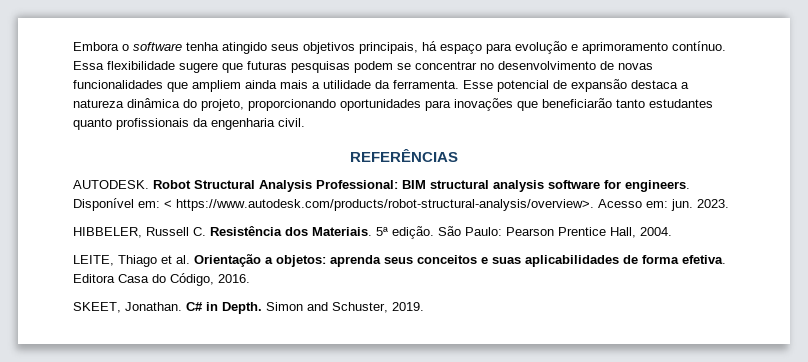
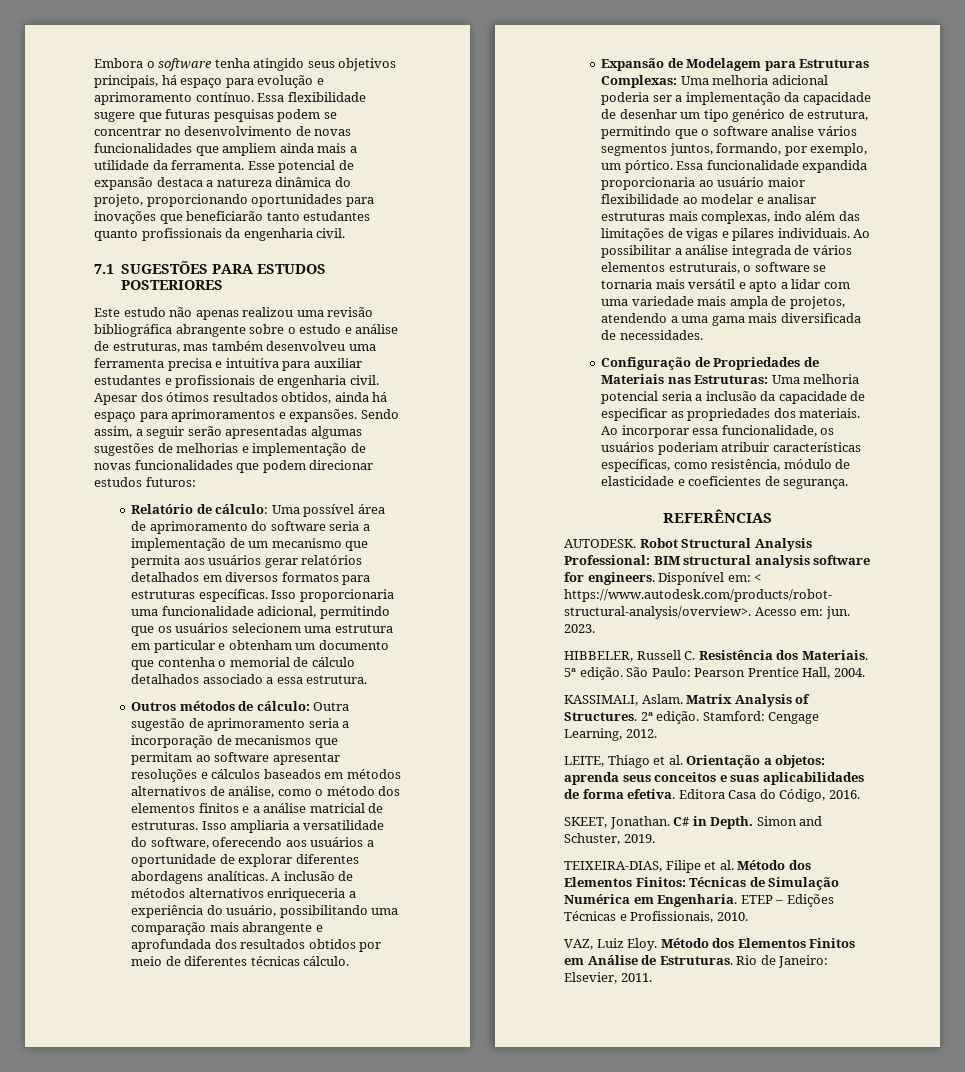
(305, 122) none -> [94,261,326,274] [120,280,223,290] [94,307,374,320] [94,324,399,337] [94,341,376,353] [94,358,362,371] [94,375,379,388] [94,392,388,405] [94,409,399,422] [94,426,362,439] [94,443,366,456] [94,460,374,473] [94,477,196,487] [131,504,385,517] [131,521,370,534] [131,538,369,551] [131,555,363,568] [131,572,371,585] [131,589,394,602] [131,606,390,619] [131,623,393,636] [131,640,389,653] [131,657,355,670] [131,674,368,684] [131,701,350,711] [131,718,350,731] [131,735,338,748] [131,752,340,765] [131,769,401,782] [131,786,401,798] [131,803,384,813] [131,820,385,833] [131,837,374,849] [131,854,359,867] [131,871,354,884] [131,888,356,901] [131,905,399,918] [131,922,323,935] [131,939,382,952] [131,956,350,966] [601,58,870,71] [601,75,828,88] [601,92,871,105] [601,109,869,122] [601,126,857,139] [601,143,868,156] [601,160,868,173] [601,177,805,190] [601,194,817,204] [601,211,860,224] [601,228,871,241] [601,245,852,258] [601,262,827,274] [601,279,850,292] [601,296,845,309] [601,313,861,326] [601,330,703,340] [601,357,819,370] [601,374,860,384] [601,391,866,404] [601,408,861,421] [601,425,835,438] [601,442,861,455] [601,459,851,472] [601,476,849,489] // 7.1 SUGESTÕES PARA ESTUDOS POSTERIORES // Este estudo não apenas realizou uma revisão bibliográfica abrangente sobre o estudo e análise de estruturas, mas também desenvolveu uma ferramenta precisa e intuitiva para auxiliar estudantes e profissionais de engenharia civil. Apesar dos ótimos resultados obtidos, ainda há espaço para aprimoramentos e expansões. Sendo assim, a seguir serão apresentadas algumas sugestões de melhorias e implementação de novas funcionalidades que podem direcionar estudos futuros: // Relatório de cálculo: Uma possível área de aprimoramento do software seria a implementação de um mecanismo que permita aos usuários gerar relatórios detalhados em diversos formatos para estruturas específicas. Isso proporcionaria uma funcionalidade adicional, permitindo que os usuários selecionem uma estrutura em particular e obtenham um documento que contenha o memorial de cálculo detalhados associado a essa estrutura. // Outros métodos de cálculo: Outra sugestão de aprimoramento seria a incorporação de mecanismos que permitam ao software apresentar resoluções e cálculos baseados em métodos alternativos de análise, como o método dos elementos finitos e a análise matricial de estruturas. Isso ampliaria a versatilidade do software, oferecendo aos usuários a oportunidade de explorar diferentes abordagens analíticas. A inclusão de métodos alternativos enriqueceria a experiência do usuário, possibilitando uma comparação mais abrangente e aprofundada dos resultados obtidos por meio de diferentes técnicas cálculo. // Expansão de Modelagem para Estruturas Complexas: Uma melhoria adicional poderia ser a implementação da capacidade de desenhar um tipo genérico de estrutura, permitindo que o software analise vários segmentos juntos, formando, por exemplo, um pórtico. Essa funcionalidade expandida proporcionaria ao usuário maior flexibilidade ao modelar e analisar estruturas mais complexas, indo além das limitações de vigas e pilares individuais. Ao possibilitar a análise integrada de vários elementos estruturais, o software se tornaria mais versátil e apto a lidar com uma variedade mais ampla de projetos, atendendo a uma gama mais diversificada de necessidades. // Configuração de Propriedades de Materiais nas Estruturas: Uma melhoria potencial seria a inclusão da capacidade de especificar as propriedades dos materiais. Ao incorporar essa funcionalidade, os usuários poderiam atribuir características específicas, como resistência, módulo de elasticidade e coeficientes de segurança.
(672, 231) none -> [564,694,811,707] [564,711,820,724] [564,728,657,741] // KASSIMALI, Aslam. Matrix Analysis of Structures. 2ª edição. Stamford: Cengage Learning, 2012.
(424, 306) none -> [564,860,811,873] [564,877,840,890] [564,894,834,907] [564,911,748,923] [564,938,856,951] [564,955,829,968] [564,972,652,984] // TEIXEIRA-DIAS, Filipe et al. Método dos Elementos Finitos: Técnicas de Simulação Numérica em Engenharia. ETEP – Edições Técnicas e Profissionais, 2010. // VAZ, Luiz Eloy. Método dos Elementos Finitos em Análise de Estruturas. Rio de Janeiro: Elsevier, 2011.

